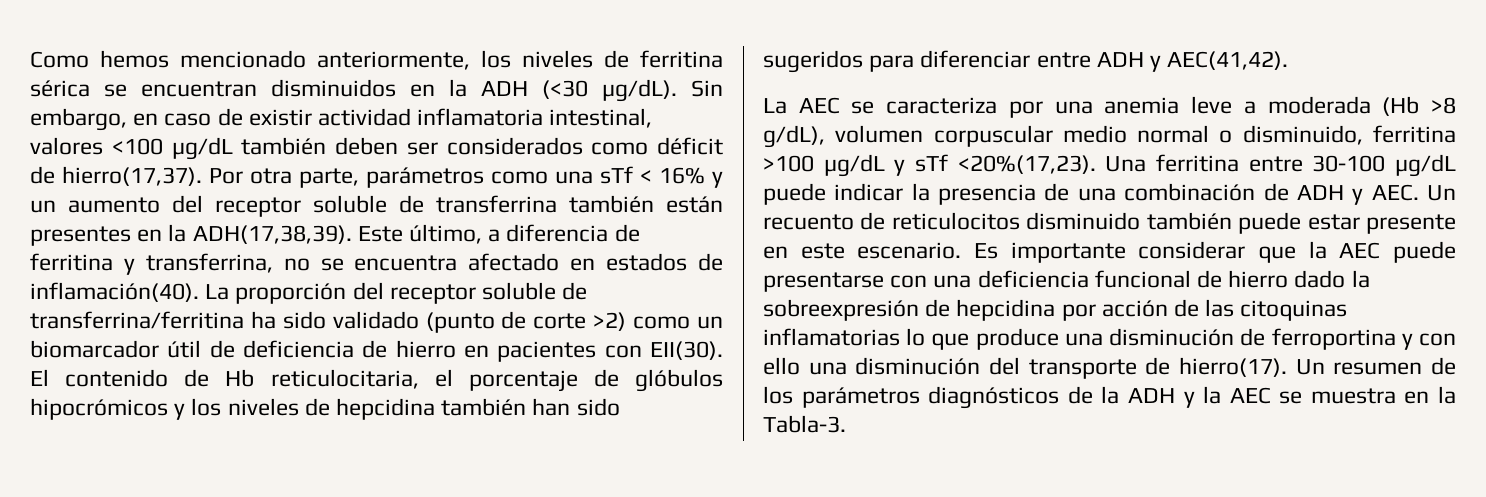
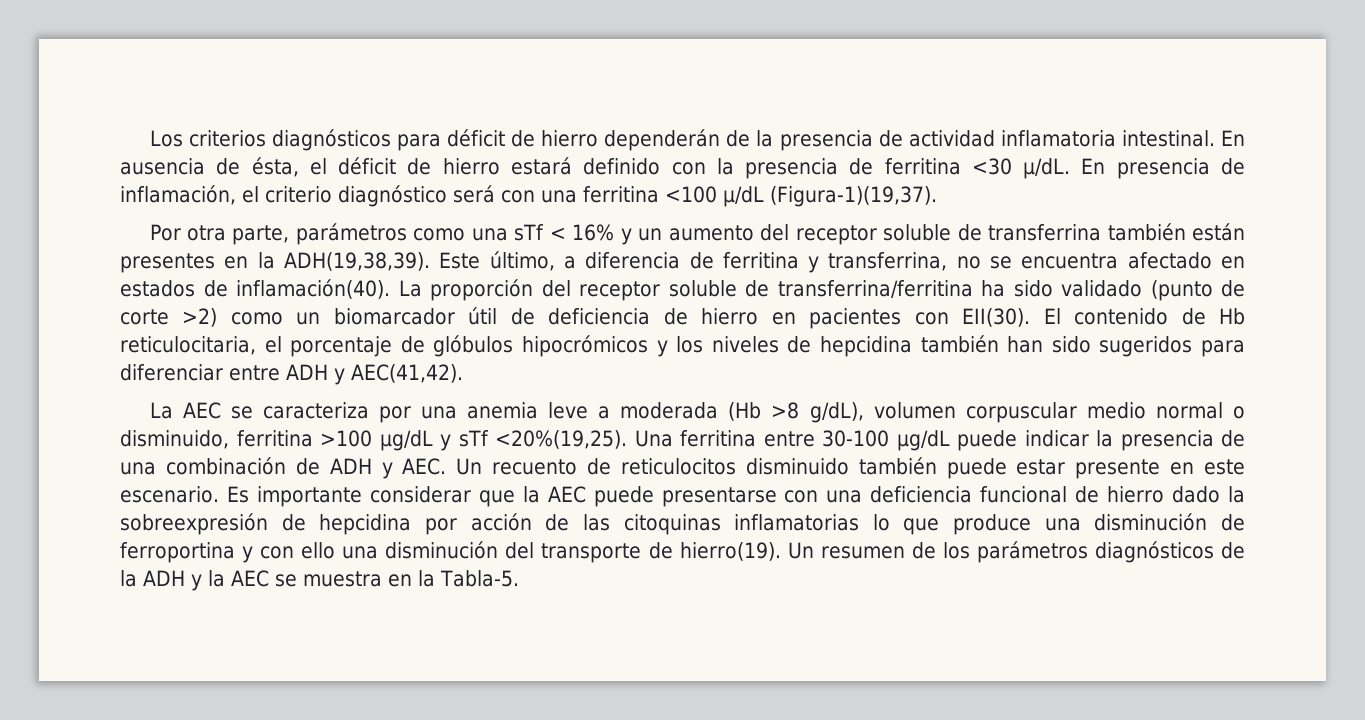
[30,50,723,70] [30,79,723,102] [30,108,653,131] [30,137,723,160] [30,166,202,186] Como hemos mencionado anteriormente, los niveles de ferritina sérica se encuentran disminuidos en la ADH (<30 µg/dL). Sin embargo, en caso de existir actividad inflamatoria intestinal, valores <100 µg/dL también deben ser considerados como déficit de hierro(17,37). -> [149,129,1245,151] [120,157,1246,179] [120,185,937,207] Los criterios diagnósticos para déficit de hierro dependerán de la presencia de actividad inflamatoria intestinal. En ausencia de ésta, el déficit de hierro estará definido con la presencia de ferritina <30 µ/dL. En presencia de inflamación, el criterio diagnóstico será con una ferritina <100 µ/dL (Figura-1)(19,37). //
[192,225,352,244] ADH(17,38,39). -> [283,252,430,271] ADH(19,38,39).
[957,155,1096,174] <20%(17,23). -> [495,430,627,449] <20%(19,25).
[1179,357,1287,377] hierro(17). -> [679,542,781,561] hierro(19).
[763,415,846,433] Tabla-3. -> [440,570,519,587] Tabla-5.

